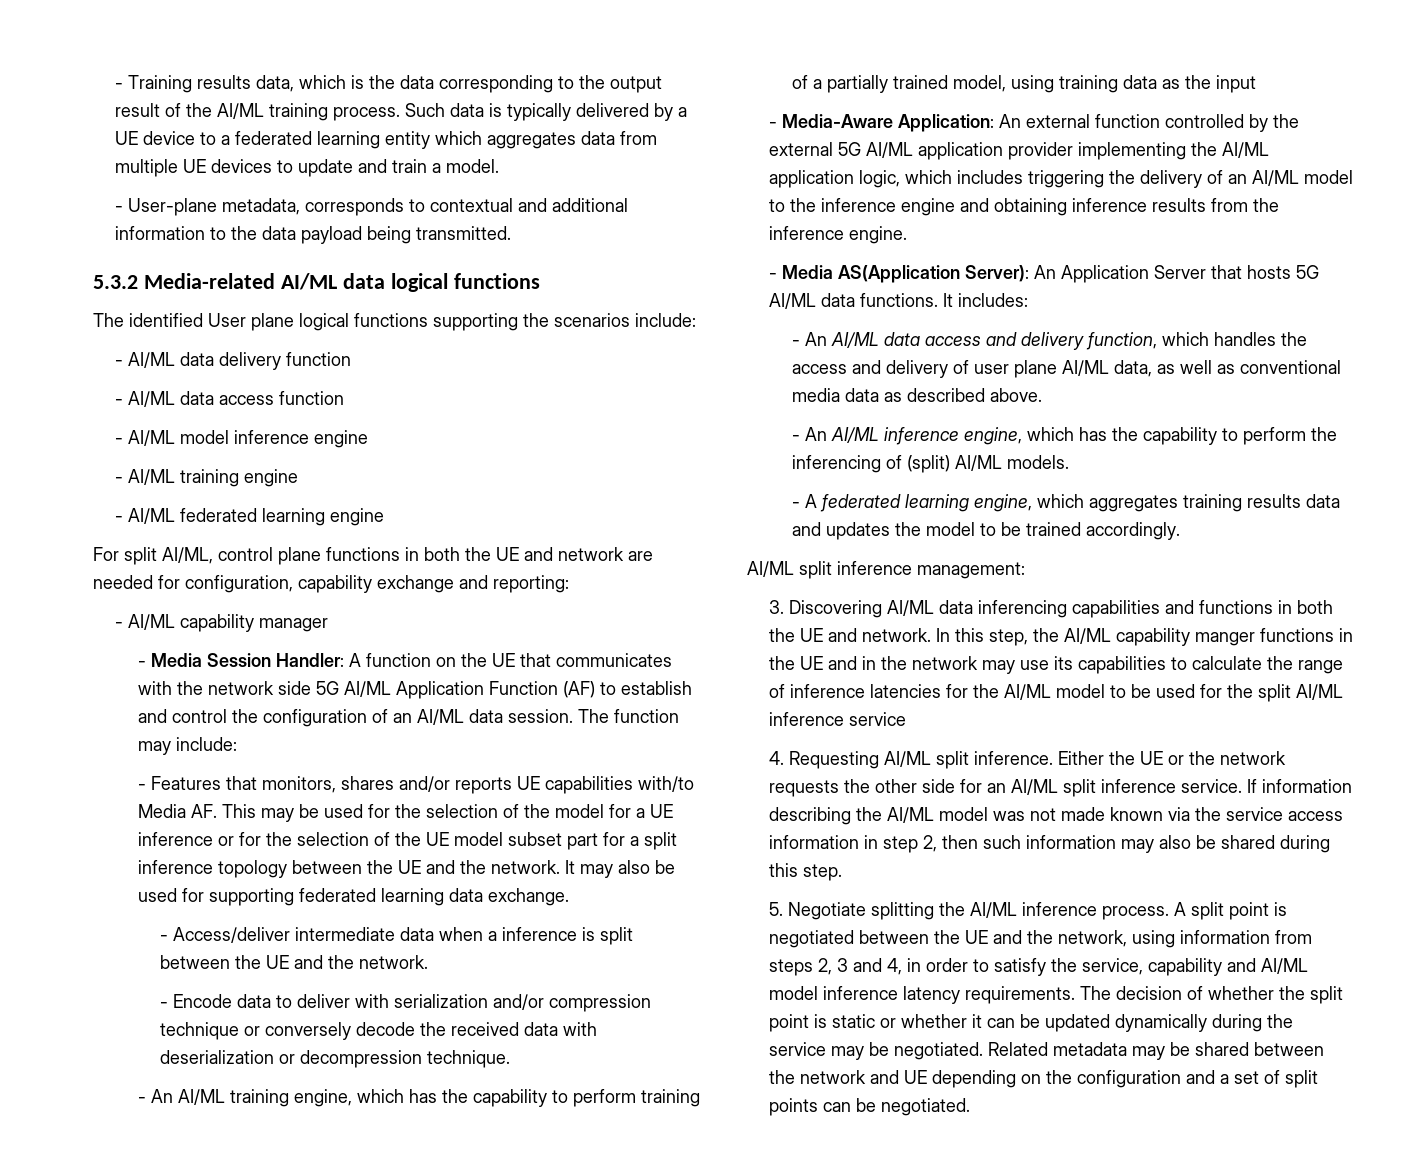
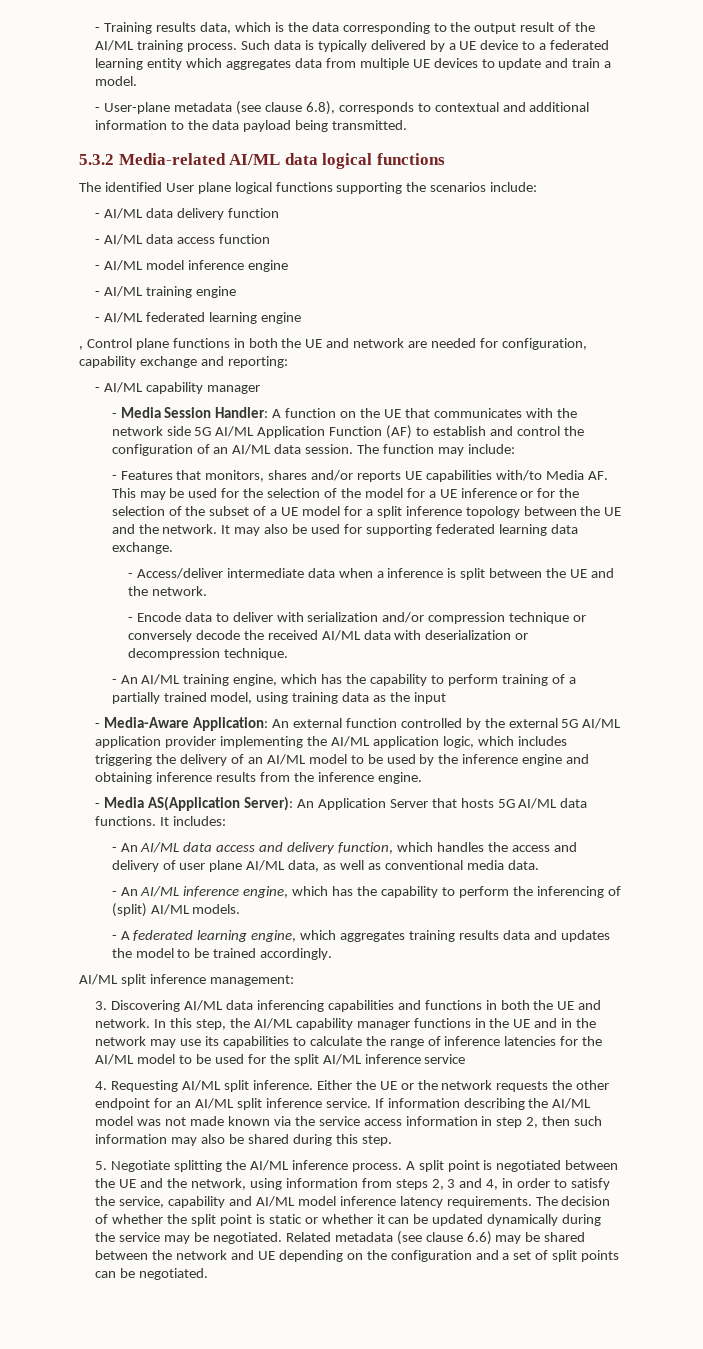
[222,198,301,215] metadata, -> [174,101,335,115] metadata (see clause 6.8),
[93,547,273,565] For split AI/ML, control -> [79,338,132,350] , Control
[425,832,598,850] UE model subset part -> [209,506,341,516] subset of a UE model
(520, 1029) none -> [321,630,361,641] AI/ML
(786, 205) none -> [367,754,435,766] be used by
[844,388,1042,402] data as described above. -> [507,860,539,870] data.
[1195,632,1256,646] manger -> [356,1021,410,1030] manager
[922,779,956,793] side -> [95,1098,151,1110] endpoint
(1128, 1049) none -> [396,1231,492,1245] (see clause 6.6)

